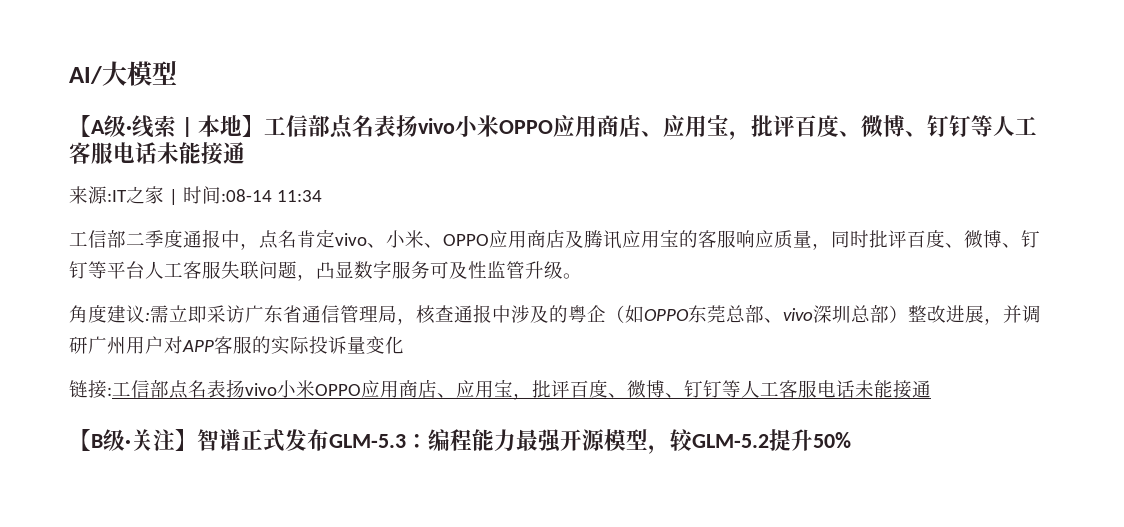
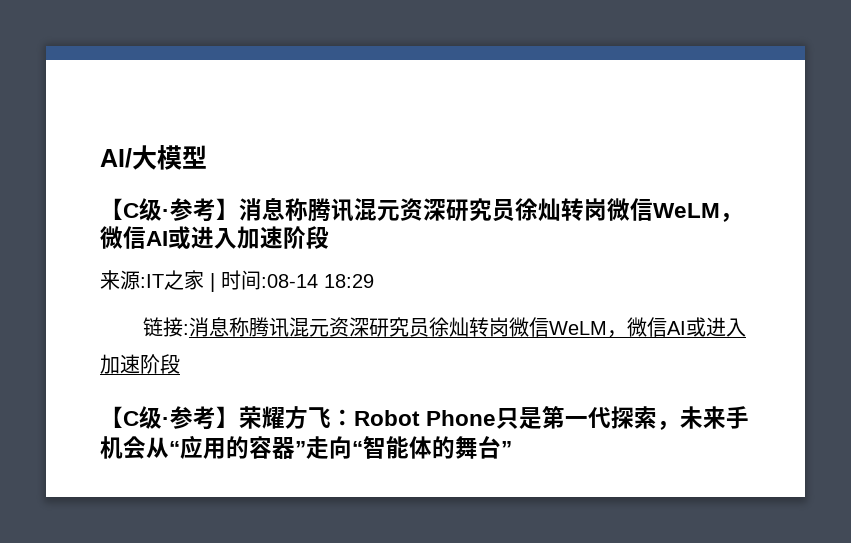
[91,115,1037,140] [69,142,245,165] A级·线索 | 本地】工信部点名表扬vivo小米OPPO应用商店、应用宝，批评百度、微博、钉钉等人工客服电话未能接通 -> [123,197,743,222] [100,226,329,249] C级·参考】消息称腾讯混元资深研究员徐灿转岗微信WeLM，微信AI或进入加速阶段
[276,190,322,202] [69,229,1040,250] [69,260,582,281] [69,304,1041,325] [69,336,404,355] [69,379,931,400] [69,429,851,454] 11:34 // 工信部二季度通报中，点名肯定vivo、小米、OPPO应用商店及腾讯应用宝的客服响应质量，同时批评百度、微博、钉钉等平台人工客服失联问题，凸显数字服务可及性监管升级。 // 角度建议:需立即采访广东省通信管理局，核查通报中涉及的粤企（如OPPO东莞总部、vivo深圳总部）整改进展，并调研广州用户对APP客服的实际投诉量变化 // 链接:工信部点名表扬vivo小米OPPO应用商店、应用宝，批评百度、微博、钉钉等人工客服电话未能接通 // 【B级·关注】智谱正式发布GLM-5.3：编程能力最强开源模型，较GLM-5.2提升50% -> [324,274,374,288] [142,317,746,338] [100,354,180,374] [100,406,750,430] [100,435,512,459] 18:29 // 链接:消息称腾讯混元资深研究员徐灿转岗微信WeLM，微信AI或进入加速阶段 // 【C级·参考】荣耀方飞：Robot Phone只是第一代探索，未来手机会从“应用的容器”走向“智能体的舞台”

